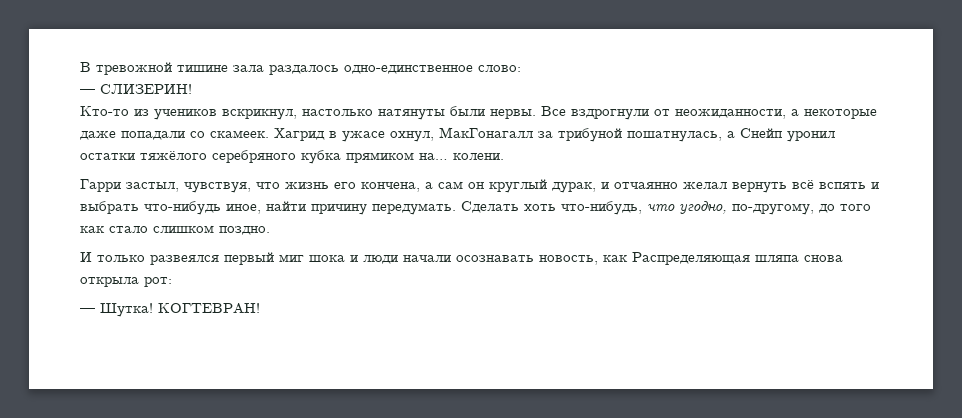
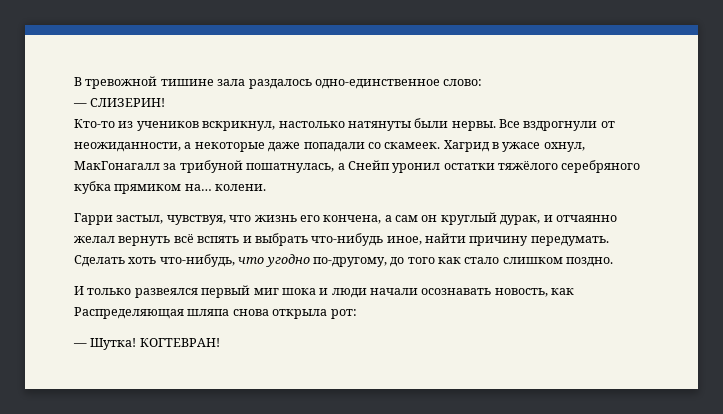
[679,201,727,214] угодно, -> [264,254,310,267] угодно

